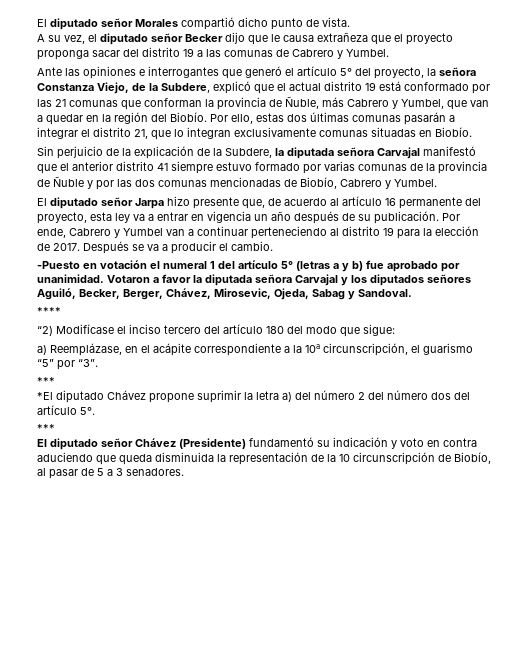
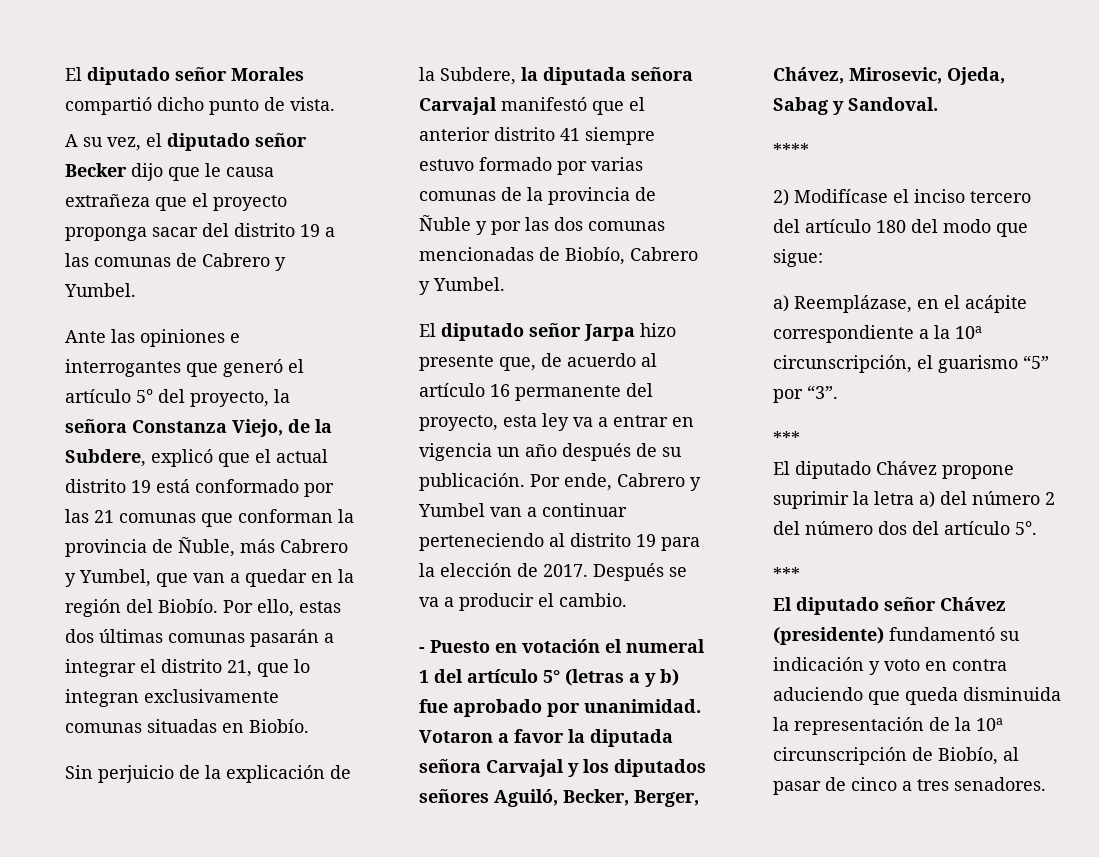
[36,261,80,269] -Puesto -> [419,640,491,653] - Puesto
[36,326,53,336] “2) -> [773,189,790,206] 2)
[36,392,53,400] *El -> [773,461,791,475] El
[178,438,246,449] (Presidente) -> [773,627,885,645] (presidente)
[338,454,350,462] 10 -> [976,718,1004,731] 10a
[96,468,123,476] 5 a 3 -> [851,777,950,791] cinco a tres

